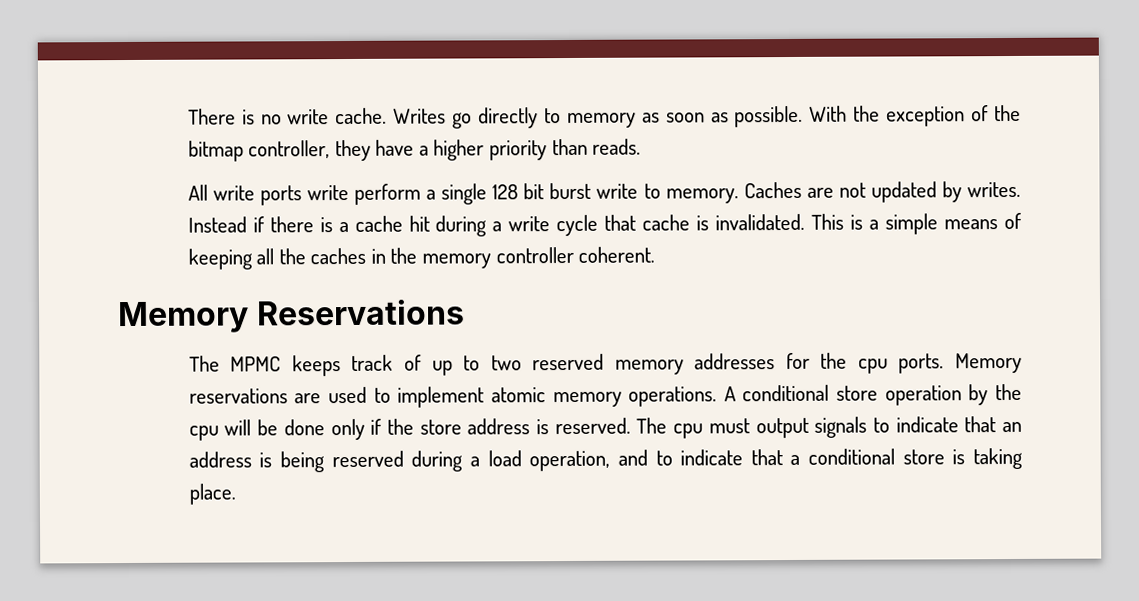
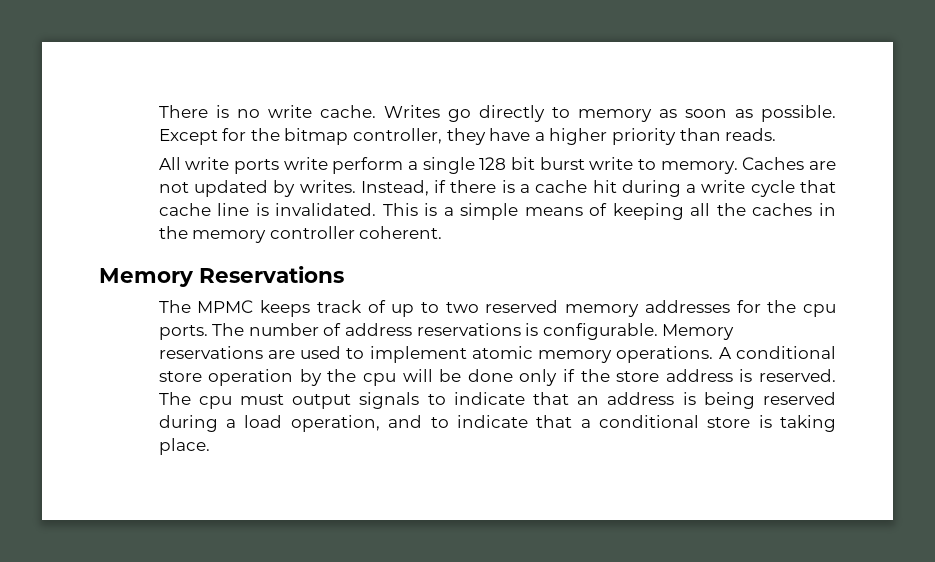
[809,105,990,127] With the exception of -> [158,128,247,145] Except for
[187,216,247,233] Instead -> [360,180,429,196] Instead,
(691, 222) none -> [217,203,250,216] line
(945, 363) none -> [212,323,658,340] The number of address reservations is configurable.

